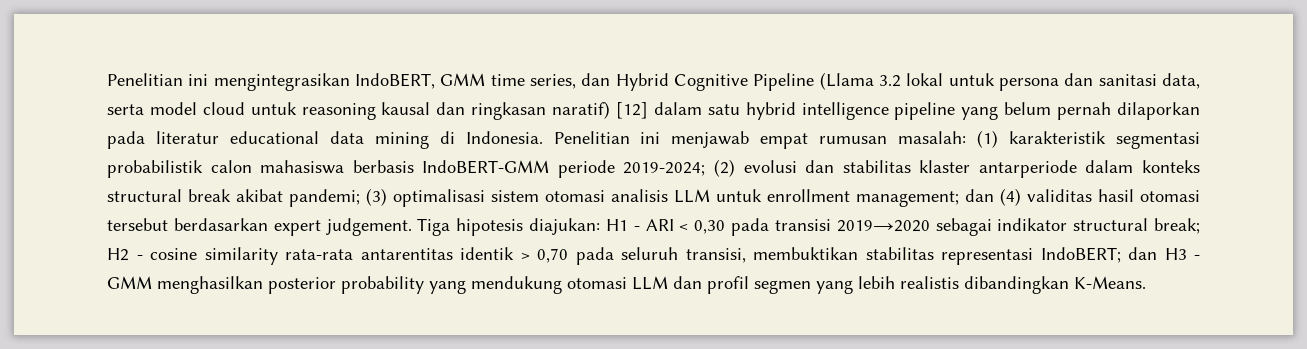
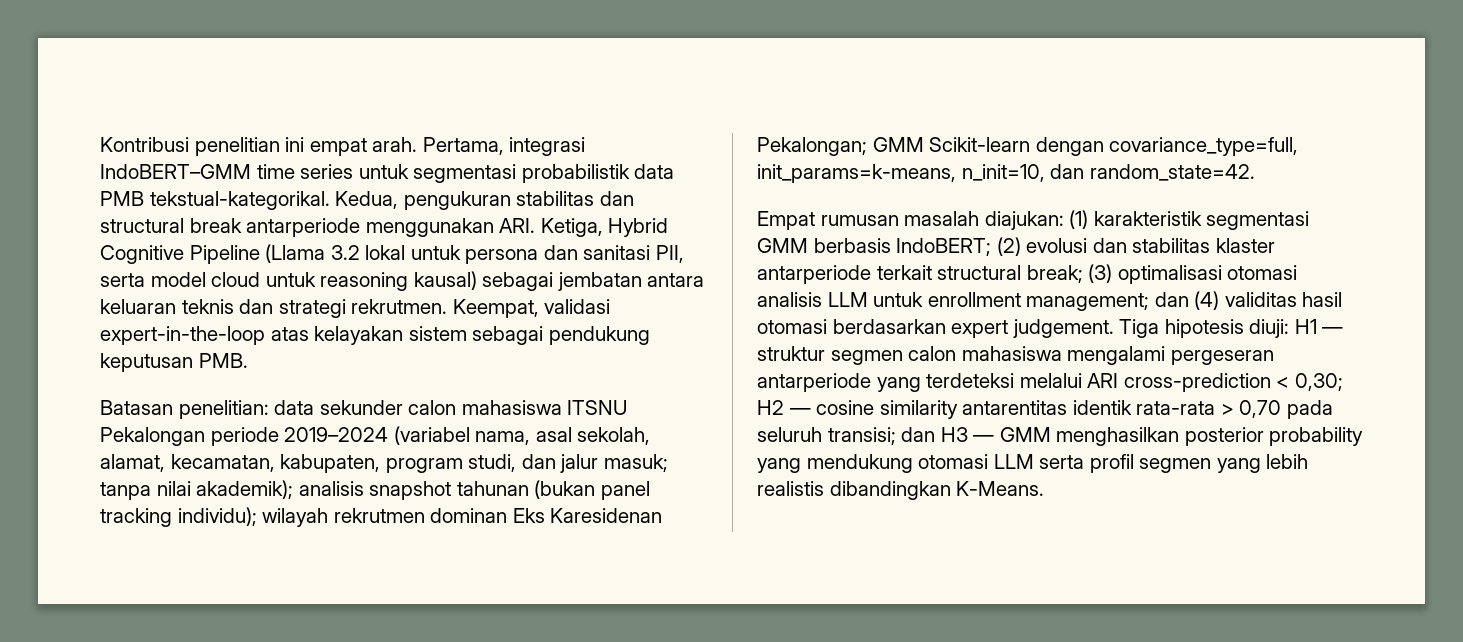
[107,73,611,91] Penelitian ini mengintegrasikan IndoBERT, GMM time series, dan -> [100,137,586,156] [100,164,675,183] [100,191,634,210] [100,218,603,237] Kontribusi penelitian ini empat arah. Pertama, integrasi IndoBERT–GMM time series untuk segmentasi probabilistik data PMB tekstual-kategorikal. Kedua, pengukuran stabilitas dan structural break antarperiode menggunakan ARI. Ketiga,
[1162,73,1201,89] data, -> [655,245,684,263] PII,
[381,101,1201,120] [107,130,1200,149] [107,160,706,178] kausal dan ringkasan naratif) [12] dalam satu hybrid intelligence pipeline yang belum pernah dilaporkan pada literatur educational data mining di Indonesia. Penelitian ini menjawab empat rumusan masalah: (1) karakteristik segmentasi probabilistik calon mahasiswa berbasis IndoBERT-GMM periode 2019-2024; -> [413,271,705,291] [100,299,611,318] [100,326,650,345] [100,353,248,372] [100,400,628,419] [100,426,651,446] [100,454,668,473] [100,480,650,500] [100,507,663,527] [757,137,1299,156] [757,164,1255,183] [757,210,1310,230] [757,238,992,256] kausal) sebagai jembatan antara keluaran teknis dan strategi rekrutmen. Keempat, validasi expert-in-the-loop atas kelayakan sistem sebagai pendukung keputusan PMB. // Batasan penelitian: data sekunder calon mahasiswa ITSNU Pekalongan periode 2019–2024 (variabel nama, asal sekolah, alamat, kecamatan, kabupaten, program studi, dan jalur masuk; tanpa nilai akademik); analisis snapshot tahunan (bukan panel tracking individu); wilayah rekrutmen dominan Eks Karesidenan Pekalongan; GMM Scikit-learn dengan covariance_type=full, init_params=k-means, n_init=10, dan random_state=42. // Empat rumusan masalah diajukan: (1) karakteristik segmentasi GMM berbasis IndoBERT;
[1085,160,1200,173] [107,189,360,207] dalam konteks structural break akibat pandemi; -> [876,265,1083,283] terkait structural break;
[491,190,539,202] sistem -> (1222, 274) none
[107,218,168,231] tersebut -> (827, 326) none
[529,218,1201,236] [107,248,143,261] diajukan: H1 - ARI < 0,30 pada transisi 2019→2020 sebagai indikator structural break; H2 - -> [1249,319,1344,338] [757,346,1274,365] [757,373,1343,392] [757,400,811,415] diuji: H1 — struktur segmen calon mahasiswa mengalami pergeseran antarperiode yang terdeteksi melalui ARI cross-prediction < 0,30; H2 —
[285,249,353,260] rata-rata -> (958, 409) none
(514, 253) none -> [1136,401,1216,415] rata-rata
[685,247,1121,265] transisi, membuktikan stabilitas representasi IndoBERT; -> [827,427,896,445] transisi;
[1194,255,1200,260] - -> [973,435,995,442] —
[673,276,702,289] dan -> [1039,455,1085,469] serta

